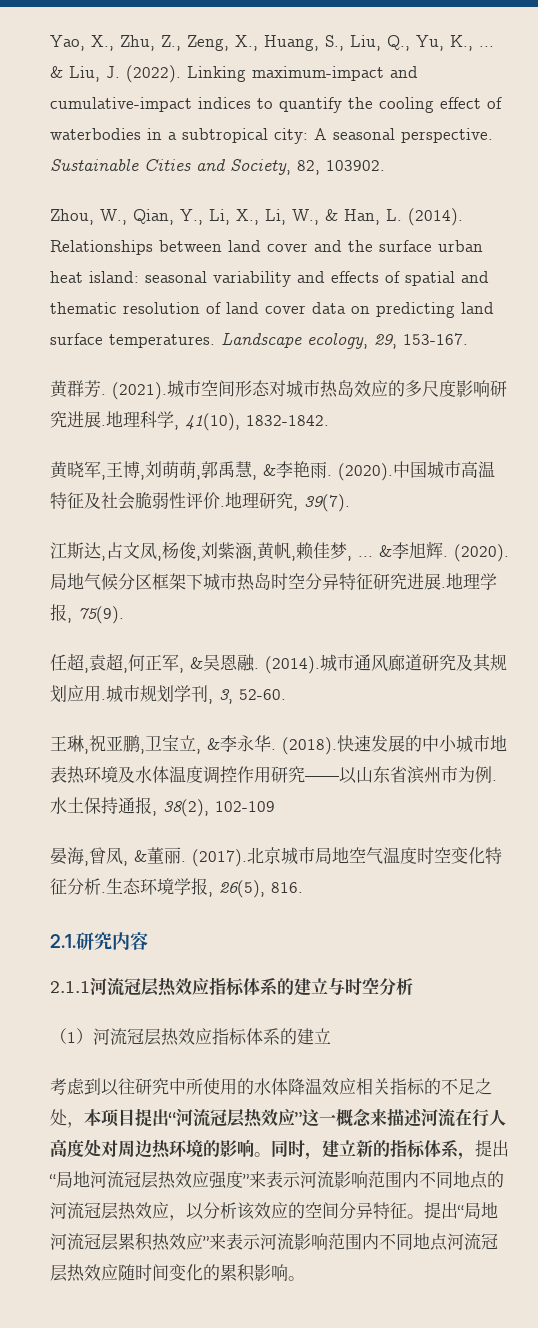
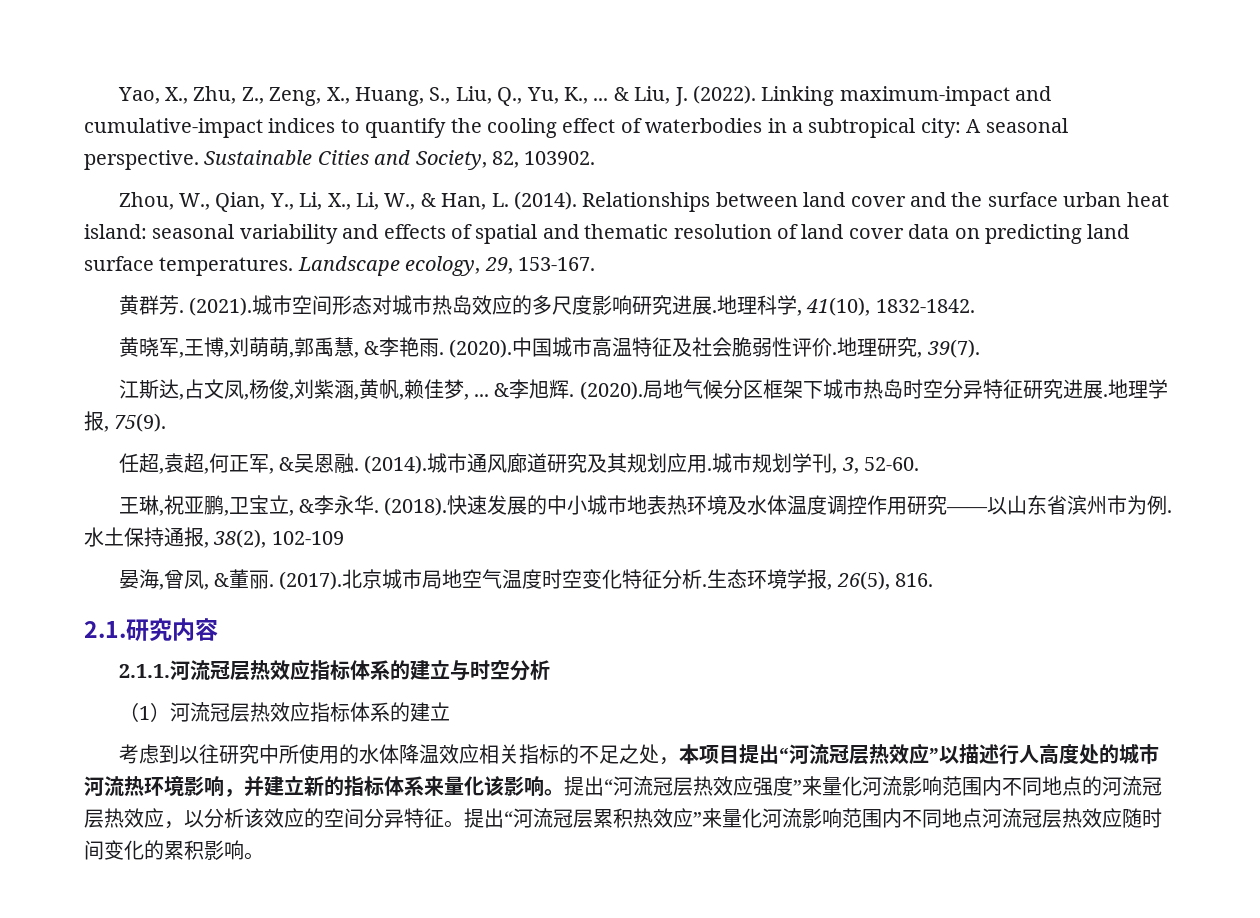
[50,981,90,993] 2.1.1 -> [118,664,170,678] 2.1.1.
[302,1108,506,1127] [50,1139,322,1160] 这一概念来描述河流在行人高度处对周边热环境的影响。同时， -> [938,744,1159,765] [84,776,264,797] 以描述行人高度处的城市河流热环境影响，并
[458,1140,509,1160] [49,1171,90,1188] ，提出“局地 -> [424,776,613,797] 来量化该影响。提出“
[266,1171,301,1188] 表示 -> [822,776,862,796] 量化
[464,1202,498,1219] 局地 -> (513, 818) none
[226,1233,261,1250] 表示 -> [722,808,762,828] 量化

